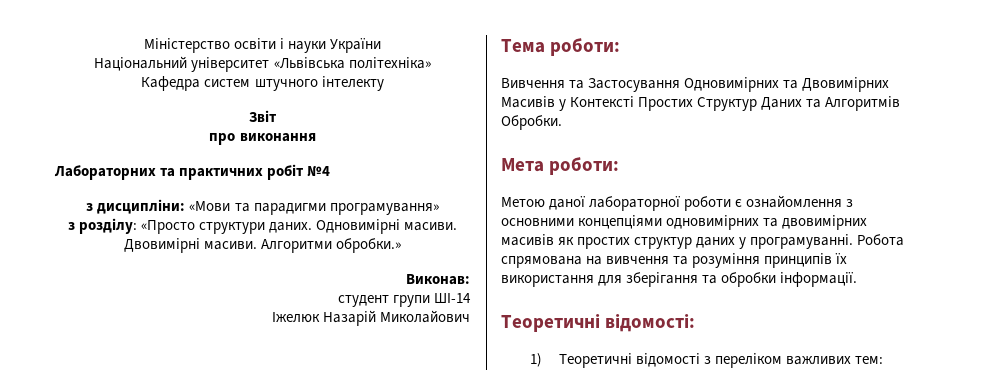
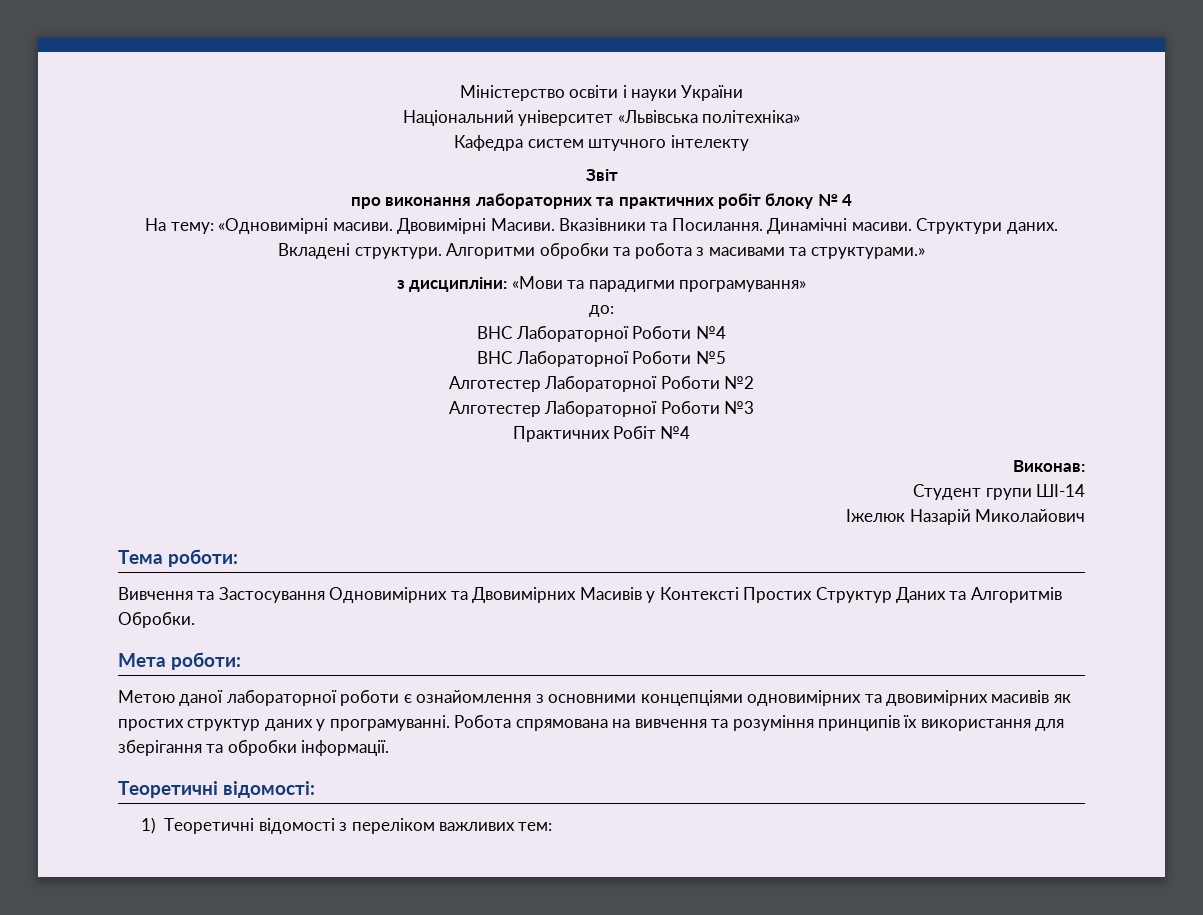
[54,165,156,180] // Лабораторних -> [475,193,592,209] лабораторних
[307,166,331,177] №4 -> [765,193,853,209] [145,218,1058,234] [278,243,925,259] блоку № 4 // На тему: «Одновимірні масиви. Двовимірні Масиви. Вказівники та Посилання. Динамічні масиви. Структури даних. Вкладені структури. Алгоритми обробки та робота з масивами та структурами.»
[67,218,458,234] [123,238,402,253] з розділу: «Просто структури даних. Одновимірні масиви. Двовимірні масиви. Алгоритми обробки.» -> [589,305,614,317] [477,326,726,342] [477,351,726,367] [448,376,755,392] [448,401,755,417] [512,426,691,442] до: // ВНС Лабораторної Роботи №4 // ВНС Лабораторної Роботи №5 // Алготестер Лабораторної Роботи №2 // Алготестер Лабораторної Роботи №3 // Практичних Робіт №4
[337,295,389,307] студент -> [913,484,982,500] Студент

